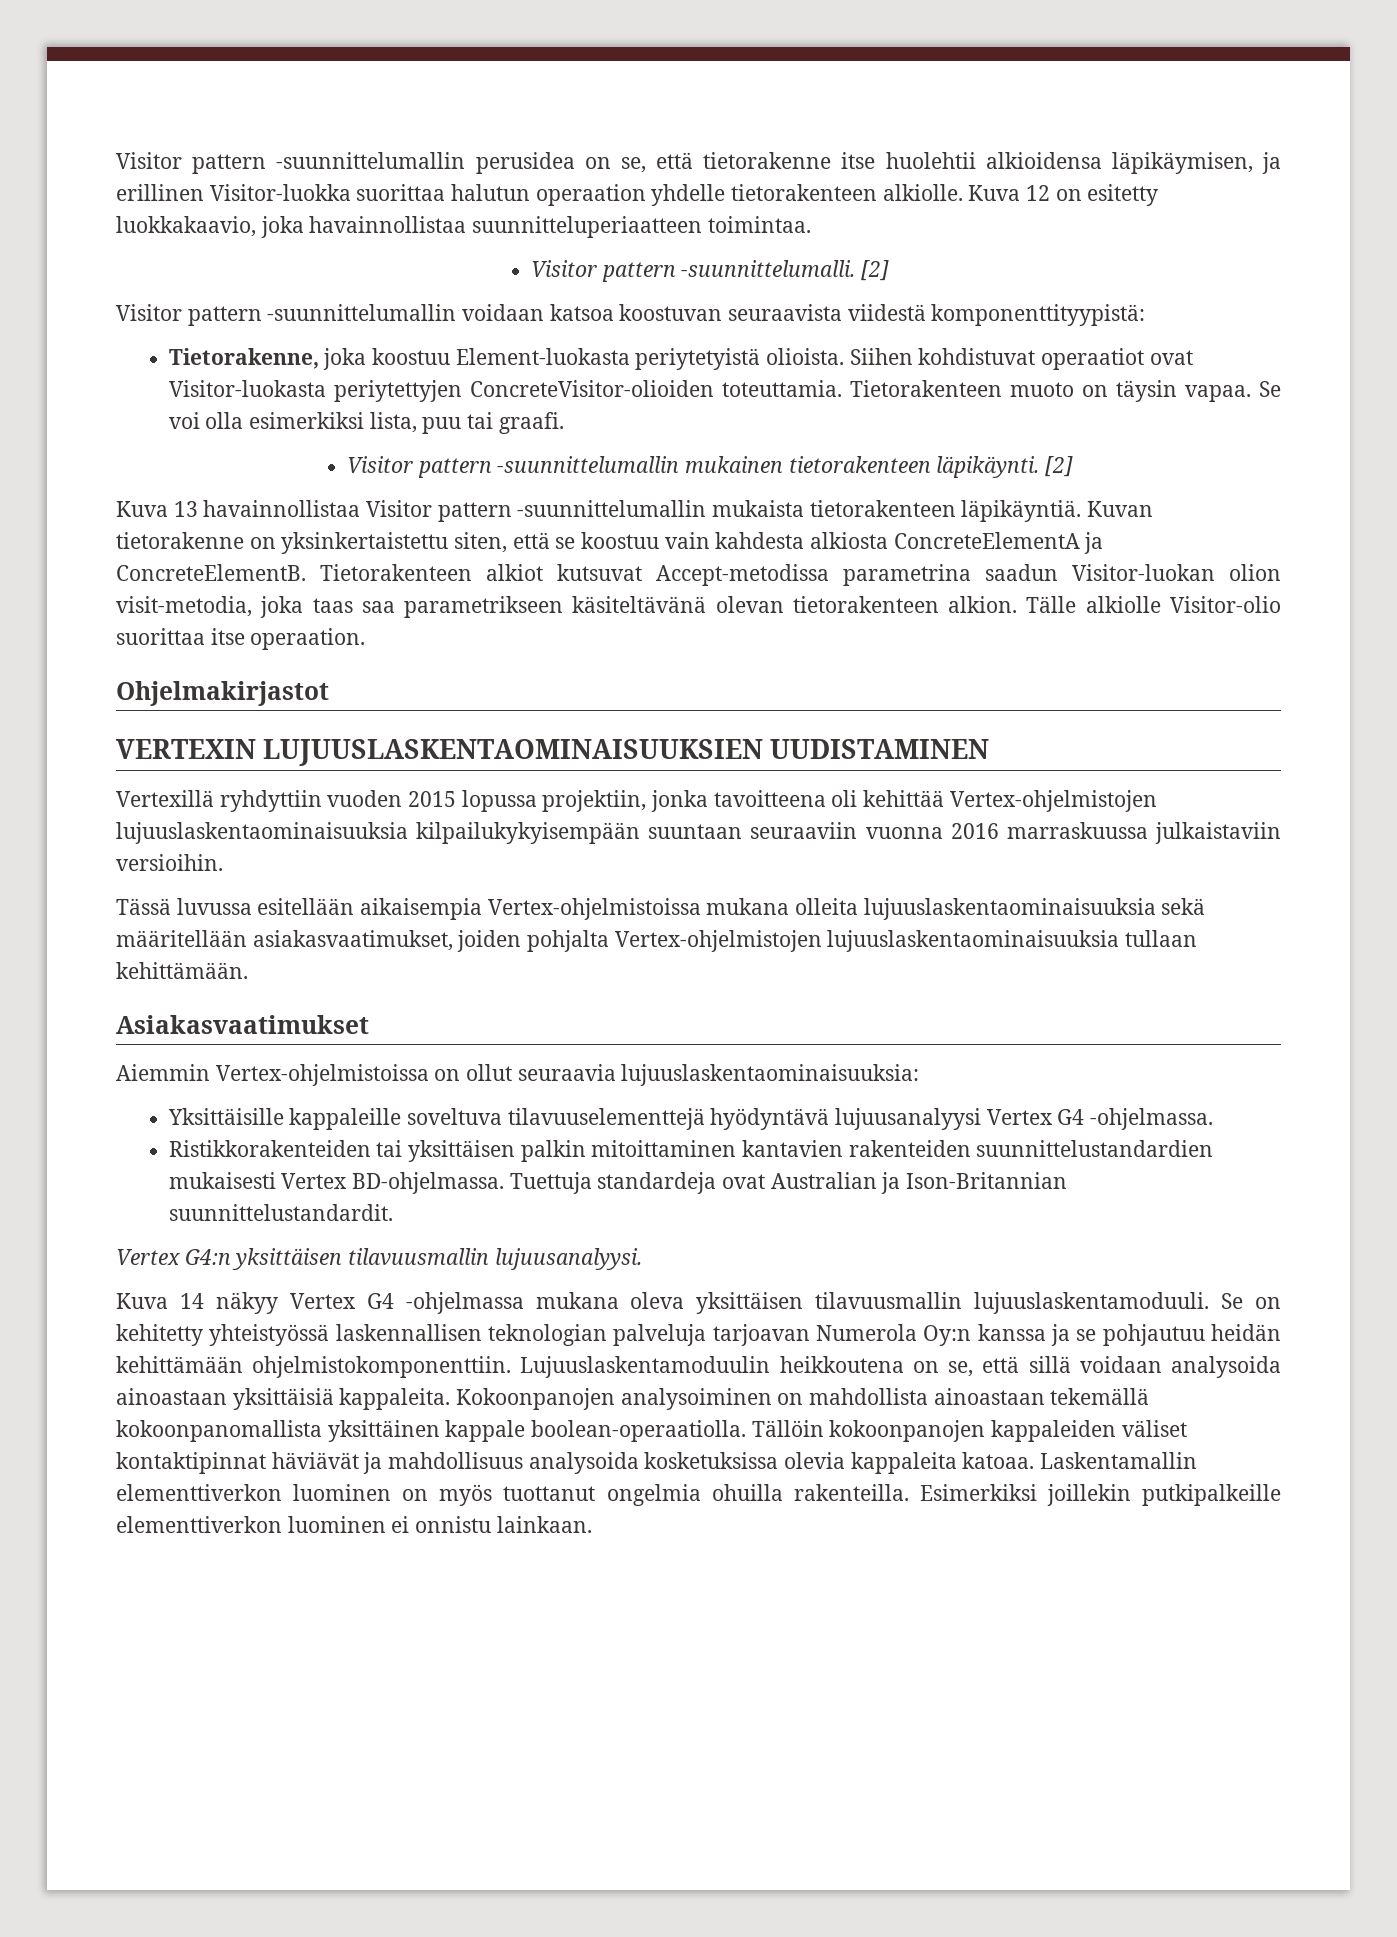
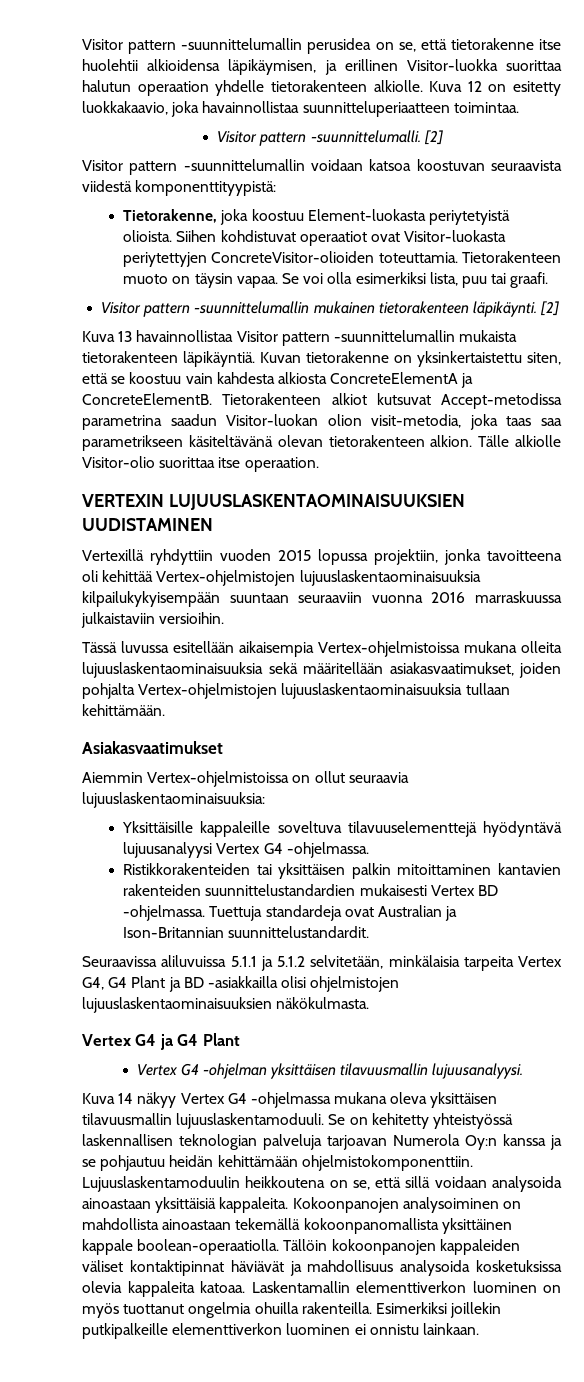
[116,681,329,706] // Ohjelmakirjastot -> (319, 464) none
[351,1172,504,1194] BD-ohjelmassa. -> [477,885,498,896] [123,905,206,921] BD -ohjelmassa.
[116,1249,231,1265] Vertex G4:n -> [82,955,562,971] [82,976,400,992] [82,997,370,1013] [82,1033,240,1050] [136,1063,267,1079] Seuraavissa aliluvuissa 5.1.1 ja 5.1.2 selvitetään, minkälaisia tarpeita Vertex G4, G4 Plant ja BD -asiakkailla olisi ohjelmistojen lujuuslaskentaominaisuuksien näkökulmasta. // Vertex G4 ja G4 Plant // Vertex G4 -ohjelman

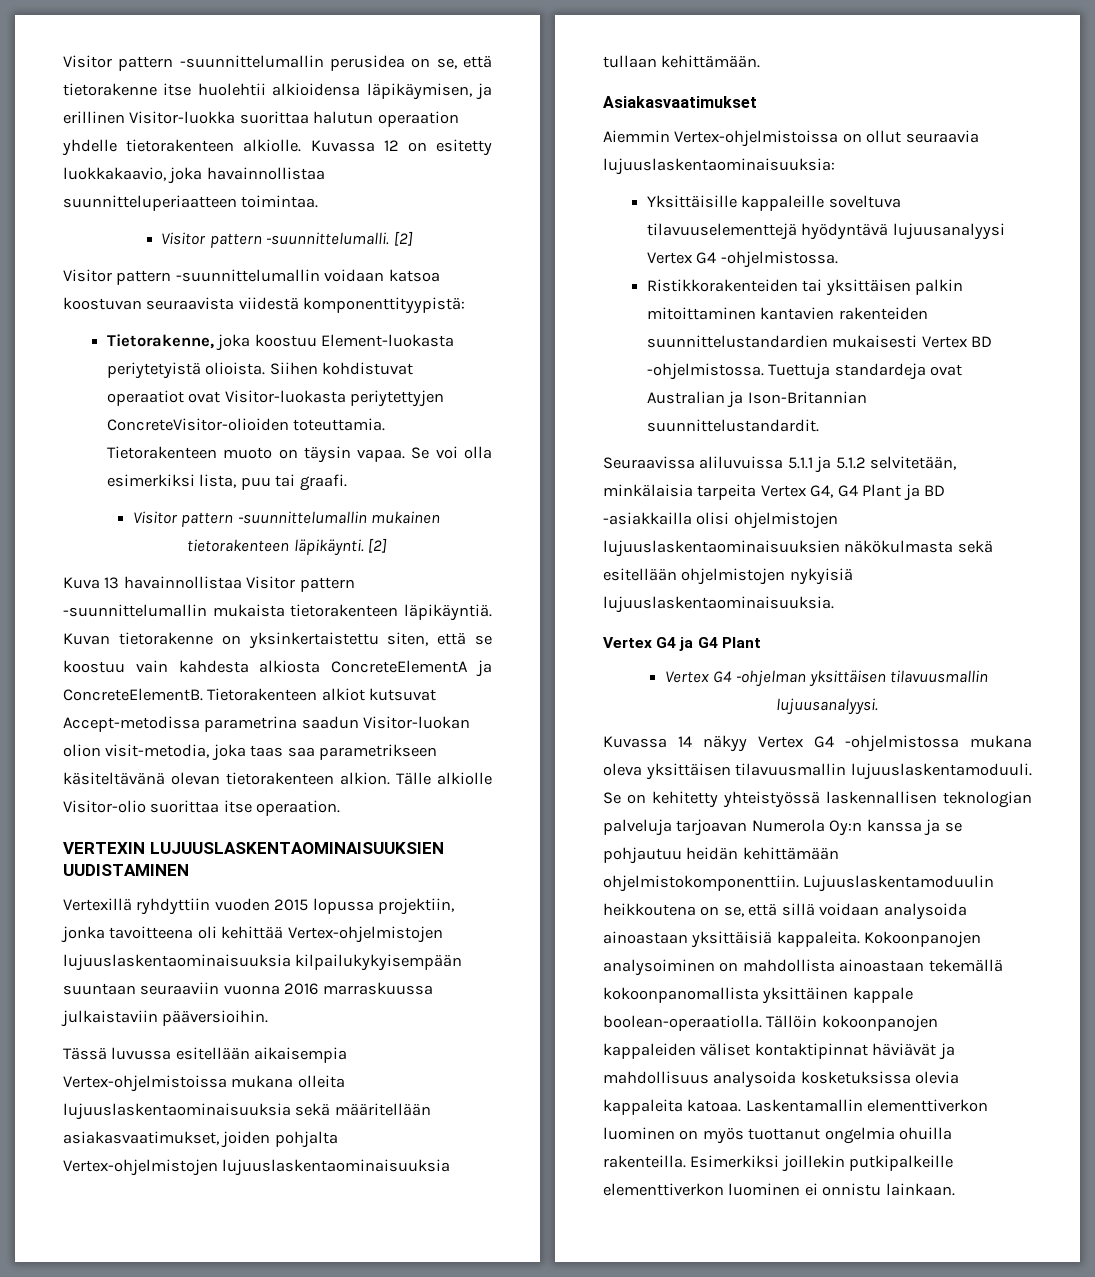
[429,81,463,92] Kuva -> [310,140,375,152] Kuvassa
[159,612,225,624] versioihin. -> [162,1010,269,1026] pääversioihin.
[286,842,369,858] -ohjelmassa. -> [720,251,838,268] -ohjelmistossa.
[123,905,206,921] -ohjelmassa. -> [647,363,765,380] -ohjelmistossa.
[276,997,370,1009] näkökulmasta. -> [844,540,993,553] [603,568,853,585] [603,596,834,613] näkökulmasta sekä esitellään ohjelmistojen nykyisiä lujuuslaskentaominaisuuksia.
[82,1093,115,1104] Kuva -> [603,736,667,748] Kuvassa
[250,1092,331,1108] -ohjelmassa -> [845,735,959,752] -ohjelmistossa

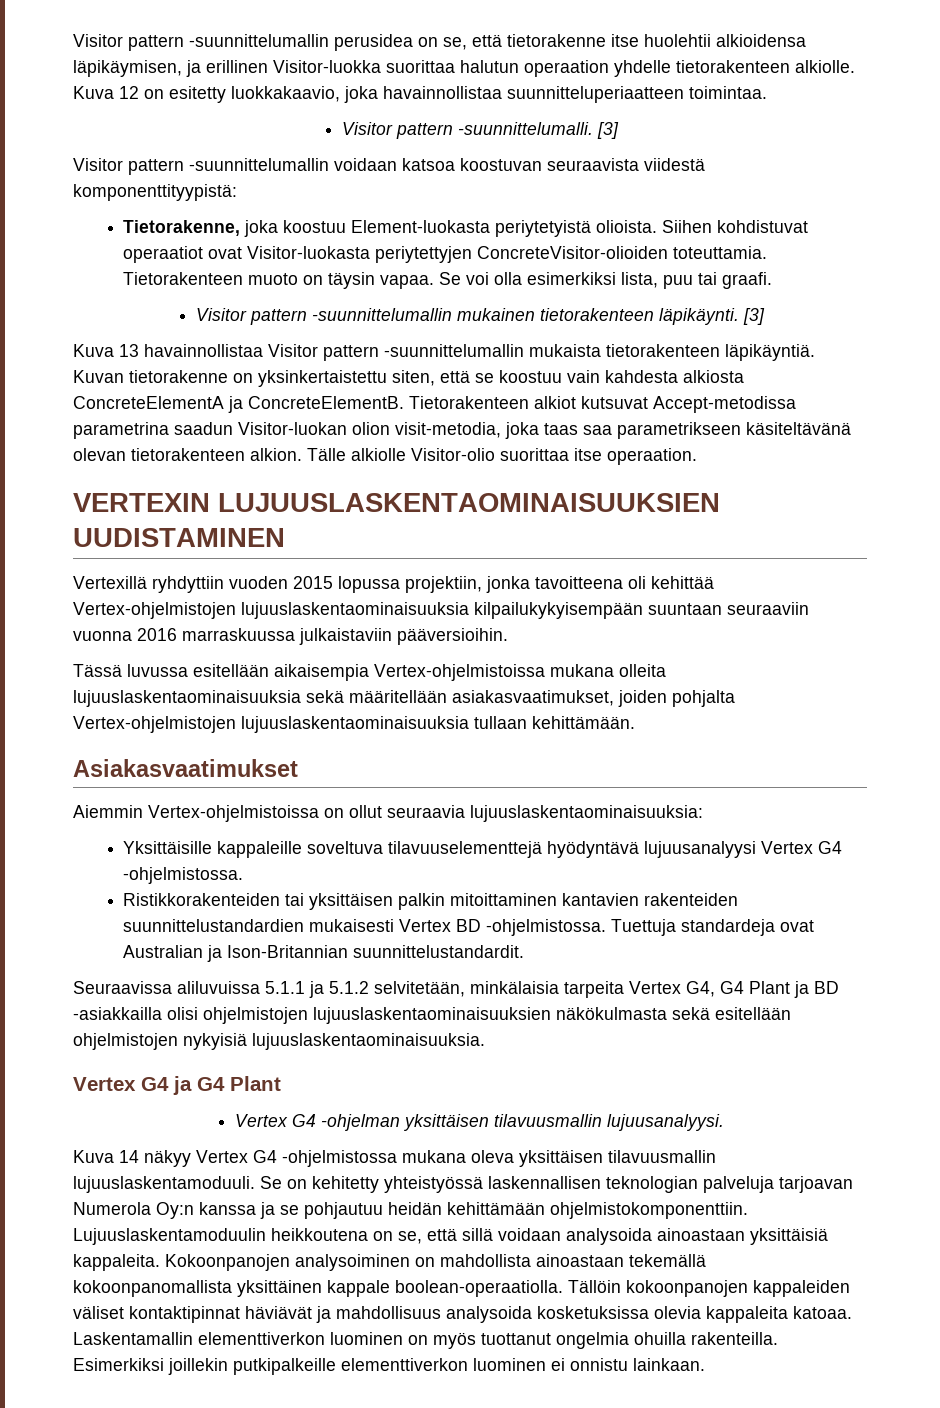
[310,140,375,152] Kuvassa -> [73,86,114,99] Kuva
[393,231,413,246] [2] -> [596,122,619,139] [3]
[368,538,388,553] [2] -> [742,308,765,325] [3]
[603,736,667,748] Kuvassa -> [73,1150,114,1163] Kuva

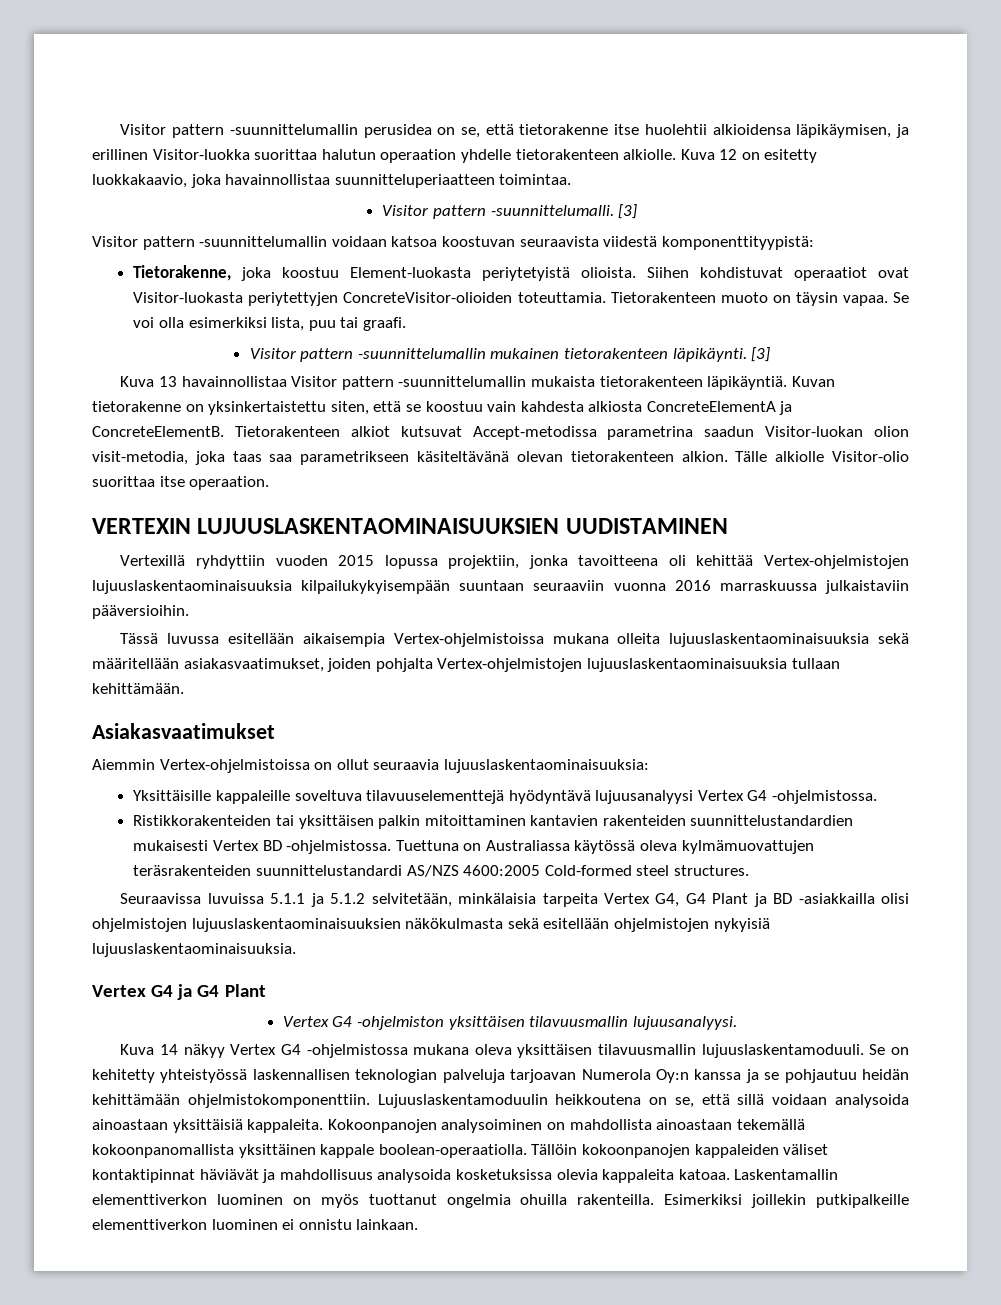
[611,919,815,936] [123,945,525,962] Tuettuja standardeja ovat Australian ja Ison-Britannian suunnittelustandardit. -> [395,840,814,854] [133,865,749,877] Tuettuna on Australiassa käytössä oleva kylmämuovattujen teräsrakenteiden suunnittelustandardi AS/NZS 4600:2005 Cold-formed steel structures.
[177,981,260,994] aliluvuissa -> [207,893,264,904] luvuissa
[321,1114,401,1131] -ohjelman -> [357,1016,445,1030] -ohjelmiston

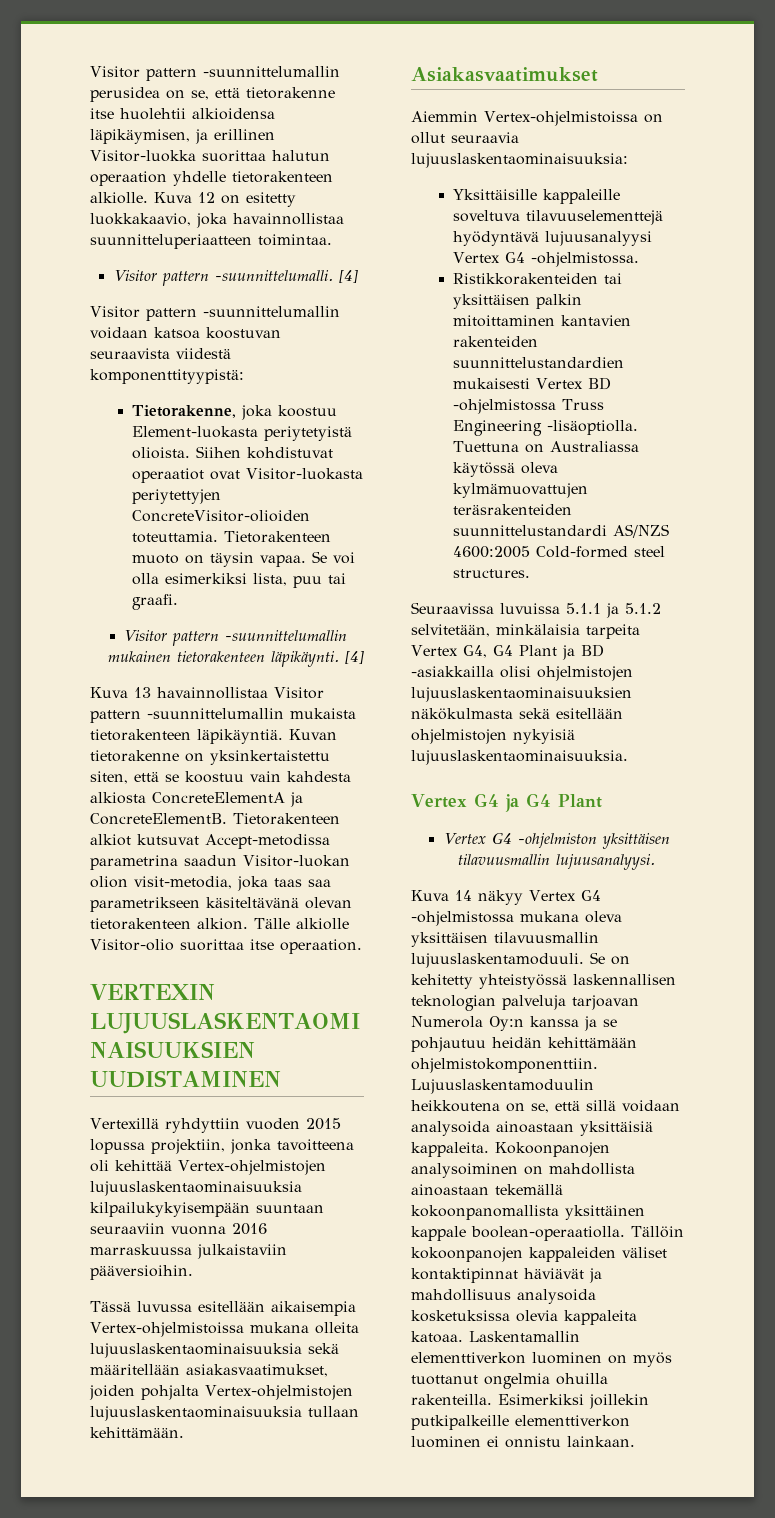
[618,204,638,219] [3] -> [338,269,358,283] [4]
[751,347,771,362] [3] -> [344,650,364,664] [4]
[286,840,392,854] -ohjelmistossa. -> [453,399,605,414] [453,420,639,436] -ohjelmistossa Truss Engineering -lisäoptiolla.

